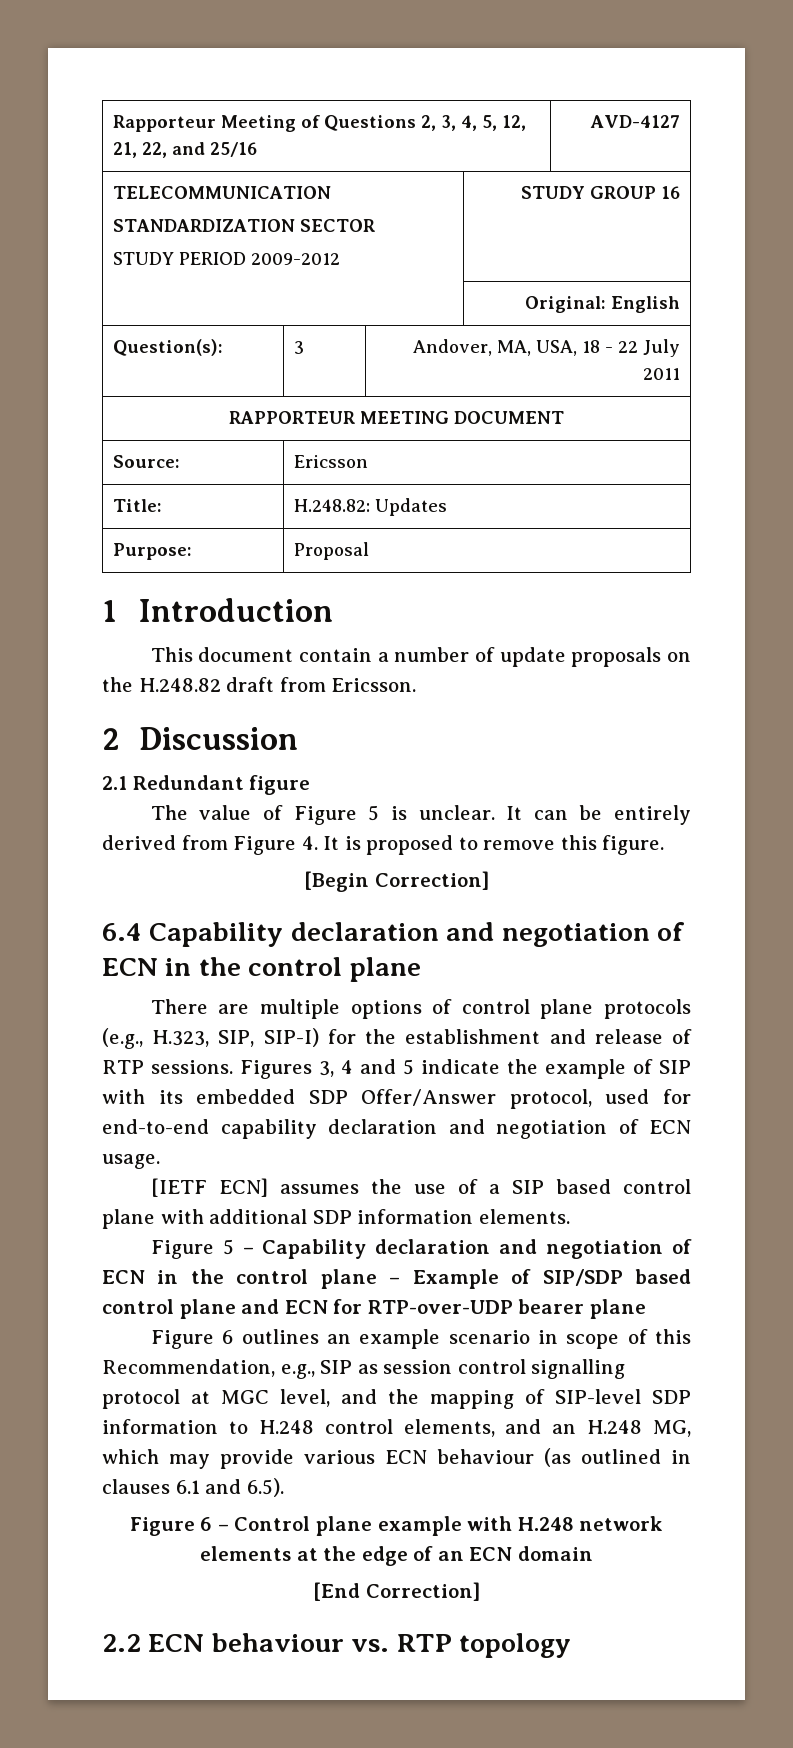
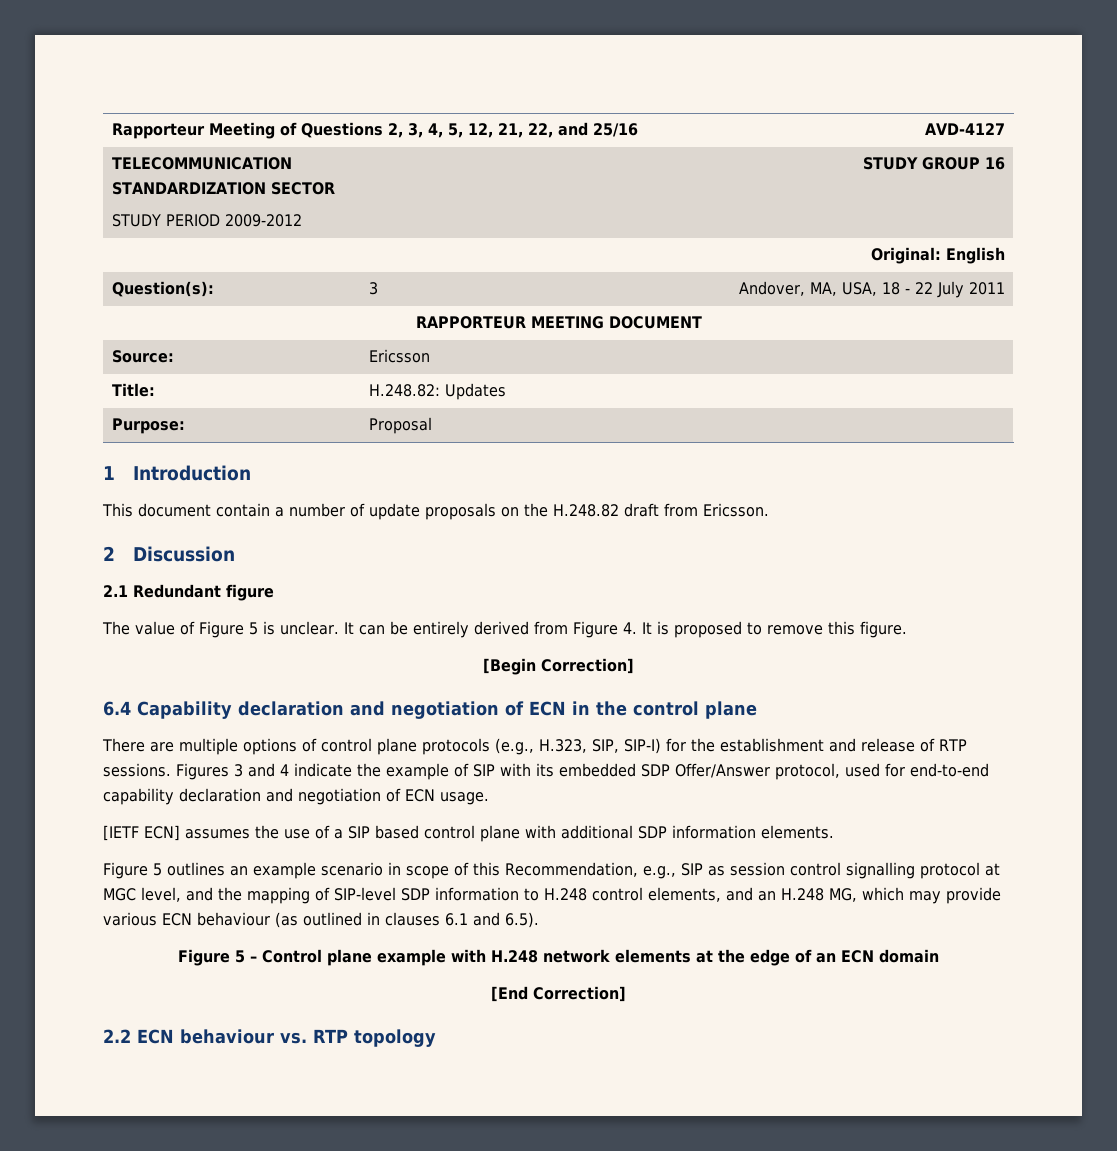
[319,1059,414,1077] 3, 4 and 5 -> [233,763,289,777] 3 and 4
[242,1239,692,1259] [102,1269,691,1289] [102,1299,646,1319] [150,1330,234,1349] – Capability declaration and negotiation of ECN in the control plane – Example of SIP/SDP based control plane and ECN for RTP-over-UDP bearer plane // Figure 6 -> (162, 869) none
[200,1517,213,1531] 6 -> [235,950,245,963] 5

